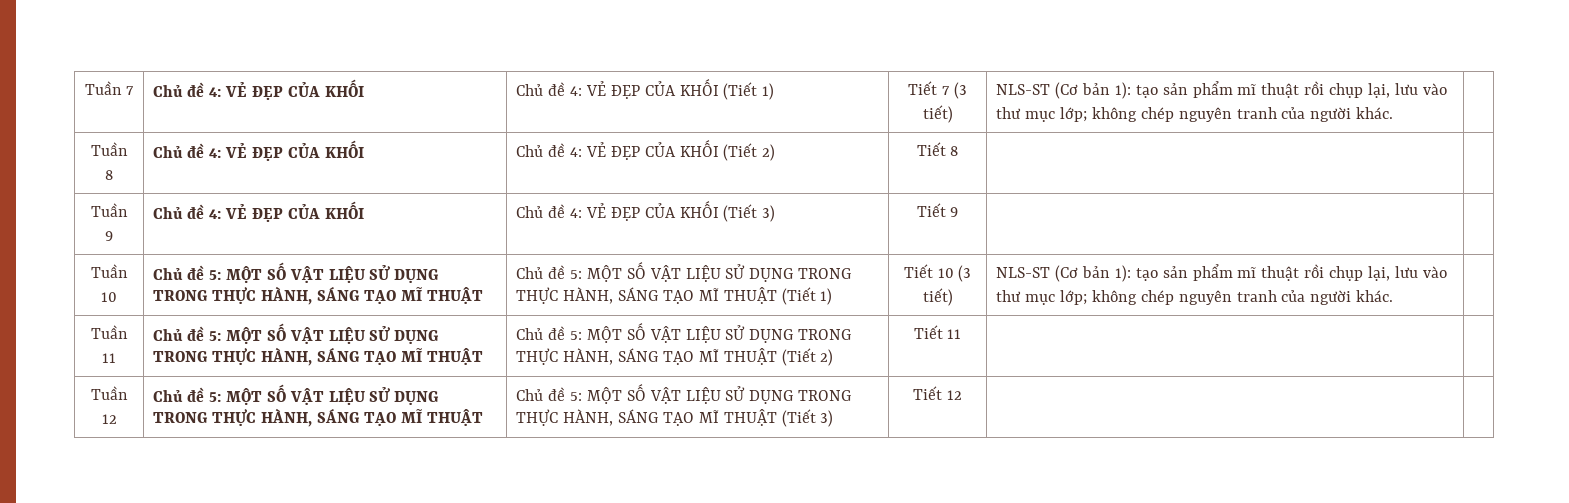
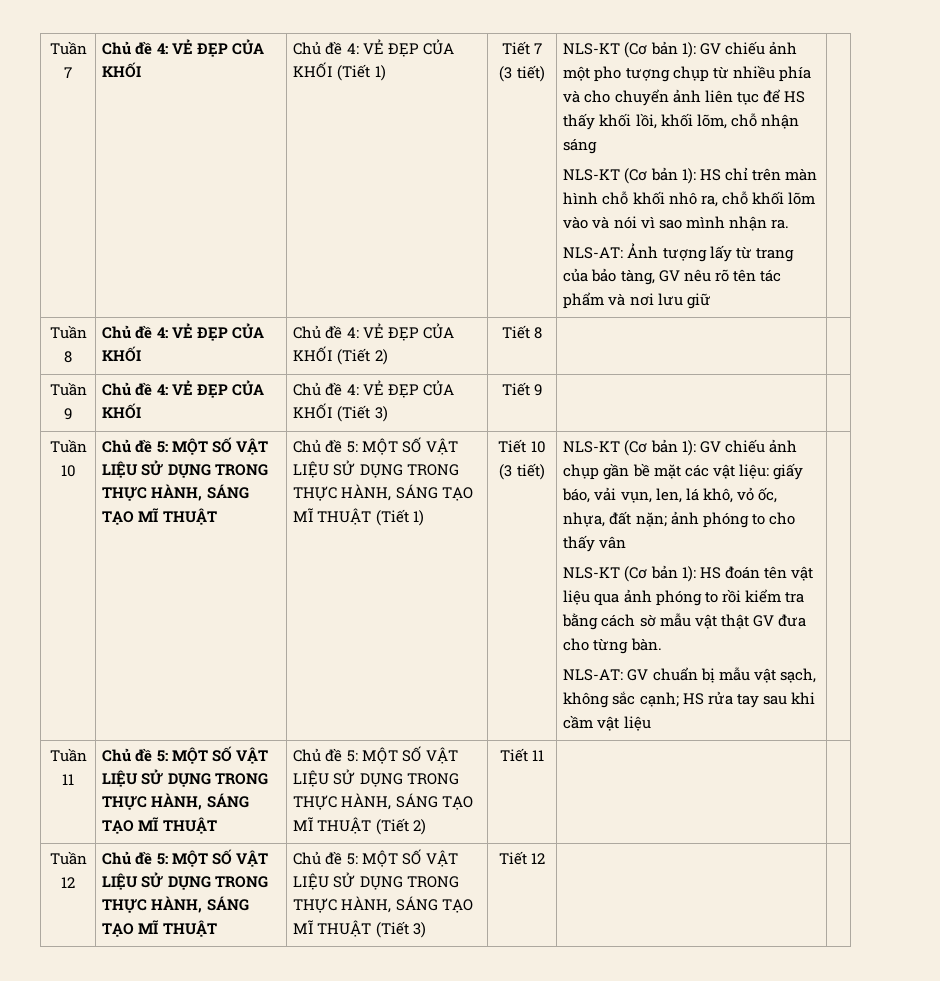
[996,81,1447,99] [996,107,1394,122] NLS-ST (Cơ bản 1): tạo sản phẩm mĩ thuật rồi chụp lại, lưu vào thư mục lớp; không chép nguyên tranh của người khác. -> [563,41,797,58] [563,65,811,82] [563,89,805,106] [563,113,799,130] [563,139,598,154] [563,167,817,184] [563,191,815,207] [563,216,789,231] [563,243,794,262] [563,268,781,285] [563,292,711,309] NLS-KT (Cơ bản 1): GV chiếu ảnh một pho tượng chụp từ nhiều phía và cho chuyển ảnh liên tục để HS thấy khối lồi, khối lõm, chỗ nhận sáng // NLS-KT (Cơ bản 1): HS chỉ trên màn hình chỗ khối nhô ra, chỗ khối lõm vào và nói vì sao mình nhận ra. // NLS-AT: Ảnh tượng lấy từ trang của bảo tàng, GV nêu rõ tên tác phẩm và nơi lưu giữ
[996,264,1447,282] [996,290,1394,305] NLS-ST (Cơ bản 1): tạo sản phẩm mĩ thuật rồi chụp lại, lưu vào thư mục lớp; không chép nguyên tranh của người khác. -> [563,439,797,456] [563,463,803,480] [562,487,777,503] [563,511,795,528] [563,535,627,552] [563,565,813,582] [563,589,804,606] [562,613,806,630] [563,638,662,654] [563,667,816,683] [563,691,815,708] [563,715,651,731] NLS-KT (Cơ bản 1): GV chiếu ảnh chụp gần bề mặt các vật liệu: giấy báo, vải vụn, len, lá khô, vỏ ốc, nhựa, đất nặn; ảnh phóng to cho thấy vân // NLS-KT (Cơ bản 1): HS đoán tên vật liệu qua ảnh phóng to rồi kiểm tra bằng cách sờ mẫu vật thật GV đưa cho từng bàn. // NLS-AT: GV chuẩn bị mẫu vật sạch, không sắc cạnh; HS rửa tay sau khi cầm vật liệu

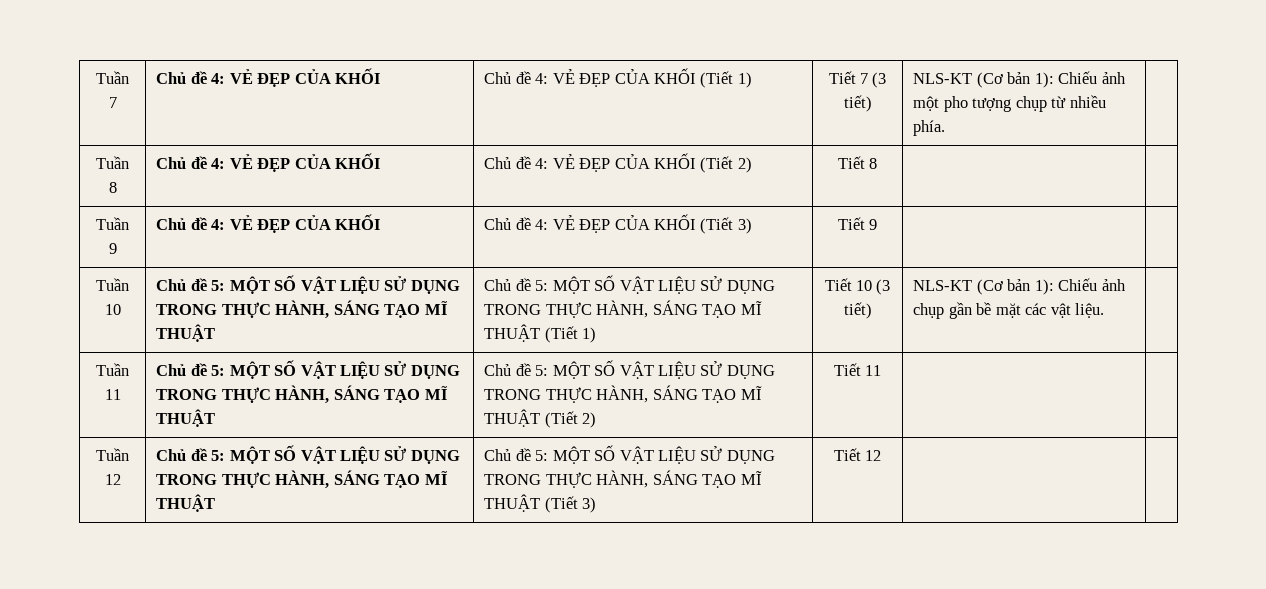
[699,41,765,55] GV chiếu -> [1058,71,1098,84] Chiếu
[778,66,811,82] [563,89,805,106] [563,113,799,130] [563,139,598,154] [563,167,817,184] [563,191,815,207] [563,216,789,231] [563,243,794,262] [563,268,781,285] [563,292,711,309] phía và cho chuyển ảnh liên tục để HS thấy khối lồi, khối lõm, chỗ nhận sáng // NLS-KT (Cơ bản 1): HS chỉ trên màn hình chỗ khối nhô ra, chỗ khối lõm vào và nói vì sao mình nhận ra. // NLS-AT: Ảnh tượng lấy từ trang của bảo tàng, GV nêu rõ tên tác phẩm và nơi lưu giữ -> [913,120,946,136] phía.
[699,439,765,453] GV chiếu -> [1058,278,1098,291] Chiếu
[738,463,803,480] [562,487,777,503] [563,511,795,528] [563,535,627,552] [563,565,813,582] [563,589,804,606] [562,613,806,630] [563,638,662,654] [563,667,816,683] [563,691,815,708] [563,715,651,731] liệu: giấy báo, vải vụn, len, lá khô, vỏ ốc, nhựa, đất nặn; ảnh phóng to cho thấy vân // NLS-KT (Cơ bản 1): HS đoán tên vật liệu qua ảnh phóng to rồi kiểm tra bằng cách sờ mẫu vật thật GV đưa cho từng bàn. // NLS-AT: GV chuẩn bị mẫu vật sạch, không sắc cạnh; HS rửa tay sau khi cầm vật liệu -> [1075,303,1105,318] liệu.

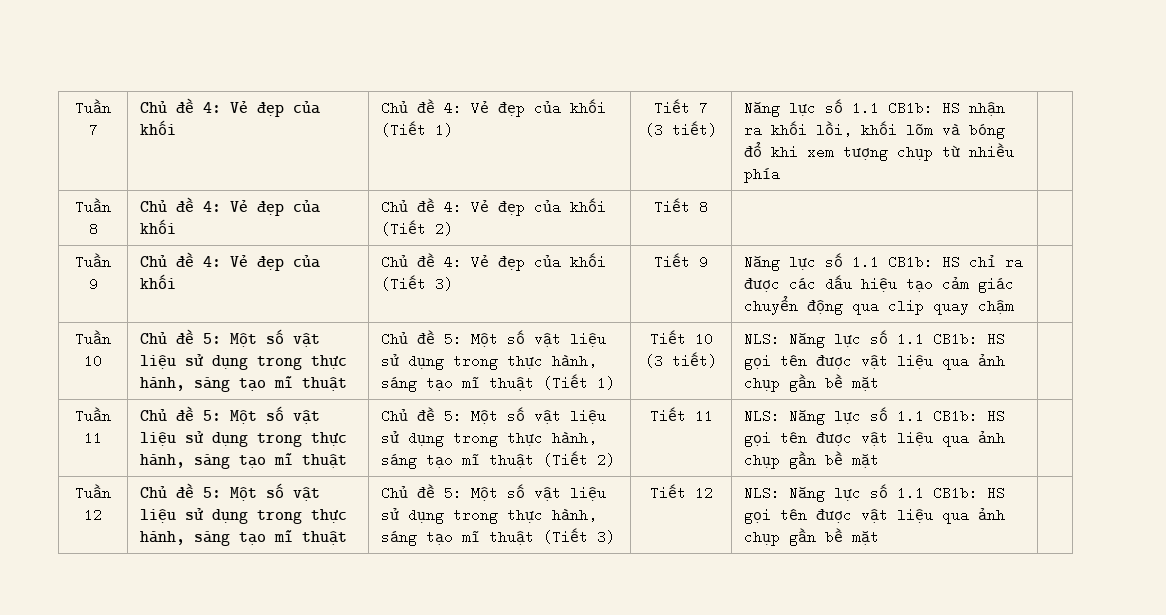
[229,68,381,87] [484,68,697,87] VẺ ĐẸP CỦA KHỐI | Chủ đề 4: VẺ ĐẸP CỦA KHỐI -> [229,101,320,117] [139,120,176,135] [380,99,606,117] Vẻ đẹp của khối | Chủ đề 4: Vẻ đẹp của khối
[913,71,1126,88] [913,96,968,112] NLS-KT (Cơ bản 1): Chiếu ảnh một pho -> [743,99,1005,117] [743,121,1005,139] [743,142,834,159] Năng lực số 1.1 CB1b: HS nhận ra khối lồi, khối lõm và bóng đổ khi xem
[913,120,946,136] phía. -> [743,167,780,183] phía
[229,153,381,172] [484,153,697,172] VẺ ĐẸP CỦA KHỐI | Chủ đề 4: VẺ ĐẸP CỦA KHỐI -> [229,200,320,216] [139,219,176,234] [380,198,606,216] Vẻ đẹp của khối | Chủ đề 4: Vẻ đẹp của khối
[229,214,381,233] [484,214,697,233] VẺ ĐẸP CỦA KHỐI | Chủ đề 4: VẺ ĐẸP CỦA KHỐI -> [229,255,320,271] [139,274,176,289] [380,253,606,271] Vẻ đẹp của khối | Chủ đề 4: Vẻ đẹp của khối
(878, 224) none -> [743,253,1023,271] [743,275,1014,293] [743,296,1014,315] Năng lực số 1.1 CB1b: HS chỉ ra được các dấu hiệu tạo cảm giác chuyển động qua clip quay chậm
[229,275,460,294] [156,300,447,319] [156,324,216,342] [484,275,775,294] [484,300,762,318] [484,324,541,342] MỘT SỐ VẬT LIỆU SỬ DỤNG TRONG THỰC HÀNH, SÁNG TẠO MĨ THUẬT | Chủ đề 5: MỘT SỐ VẬT LIỆU SỬ DỤNG TRONG THỰC HÀNH, SÁNG TẠO MĨ THUẬT -> [229,329,320,347] [139,354,347,370] [139,376,347,392] [380,330,606,347] [380,354,597,370] [380,377,534,392] Một số vật liệu sử dụng trong thực hành, sáng tạo mĩ thuật | Chủ đề 5: Một số vật liệu sử dụng trong thực hành, sáng tạo mĩ thuật
[913,278,1126,295] [913,302,1105,319] NLS-KT (Cơ bản 1): Chiếu ảnh chụp gần bề mặt các vật liệu. -> [743,330,1005,348] [743,354,1005,370] [743,374,879,392] NLS: Năng lực số 1.1 CB1b: HS gọi tên được vật liệu qua ảnh chụp gần bề mặt
[229,360,460,379] [156,385,447,404] [156,409,216,427] [484,360,775,379] [484,385,762,403] [484,409,597,428] [833,363,882,376] MỘT SỐ VẬT LIỆU SỬ DỤNG TRONG THỰC HÀNH, SÁNG TẠO MĨ THUẬT | Chủ đề 5: MỘT SỐ VẬT LIỆU SỬ DỤNG TRONG THỰC HÀNH, SÁNG TẠO MĨ THUẬT (Tiết 2) | Tiết 11 | -> [229,406,320,424] [139,431,347,447] [139,453,347,469] [380,407,606,424] [380,431,597,447] [380,451,615,469] [649,407,713,423] [743,407,1005,425] [743,431,1005,447] [743,451,879,469] Một số vật liệu sử dụng trong thực hành, sáng tạo mĩ thuật | Chủ đề 5: Một số vật liệu sử dụng trong thực hành, sáng tạo mĩ thuật (Tiết 2) | Tiết 11 | NLS: Năng lực số 1.1 CB1b: HS gọi tên được vật liệu qua ảnh chụp gần bề mặt
[229,445,460,464] [156,470,447,489] [156,494,216,512] [484,445,775,464] [484,470,762,488] [484,494,597,513] [833,448,882,461] MỘT SỐ VẬT LIỆU SỬ DỤNG TRONG THỰC HÀNH, SÁNG TẠO MĨ THUẬT | Chủ đề 5: MỘT SỐ VẬT LIỆU SỬ DỤNG TRONG THỰC HÀNH, SÁNG TẠO MĨ THUẬT (Tiết 3) | Tiết 12 | -> [229,483,320,501] [139,508,347,524] [139,530,347,546] [380,484,606,501] [380,508,597,524] [380,528,615,546] [649,484,713,500] [743,484,1005,502] [743,508,1005,524] [743,528,879,546] Một số vật liệu sử dụng trong thực hành, sáng tạo mĩ thuật | Chủ đề 5: Một số vật liệu sử dụng trong thực hành, sáng tạo mĩ thuật (Tiết 3) | Tiết 12 | NLS: Năng lực số 1.1 CB1b: HS gọi tên được vật liệu qua ảnh chụp gần bề mặt

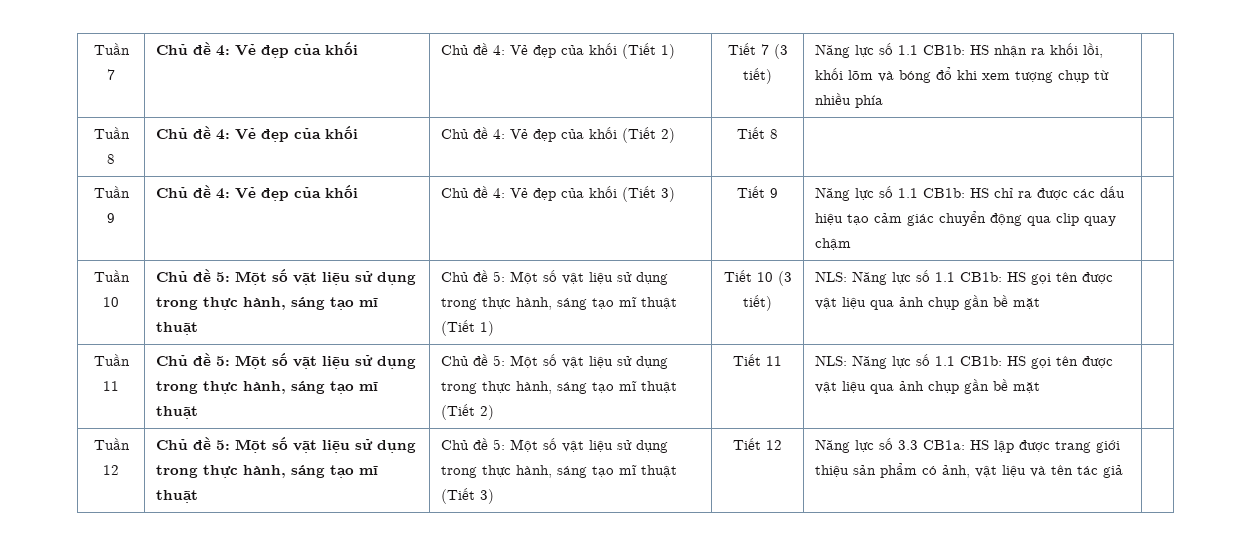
[743,484,1005,502] [743,508,1005,524] [743,528,879,546] NLS: Năng lực số 1.1 CB1b: HS gọi tên được vật liệu qua ảnh chụp gần bề mặt -> [814,438,1120,453] [814,463,1123,478] Năng lực số 3.3 CB1a: HS lập được trang giới thiệu sản phẩm có ảnh, vật liệu và tên tác giả

